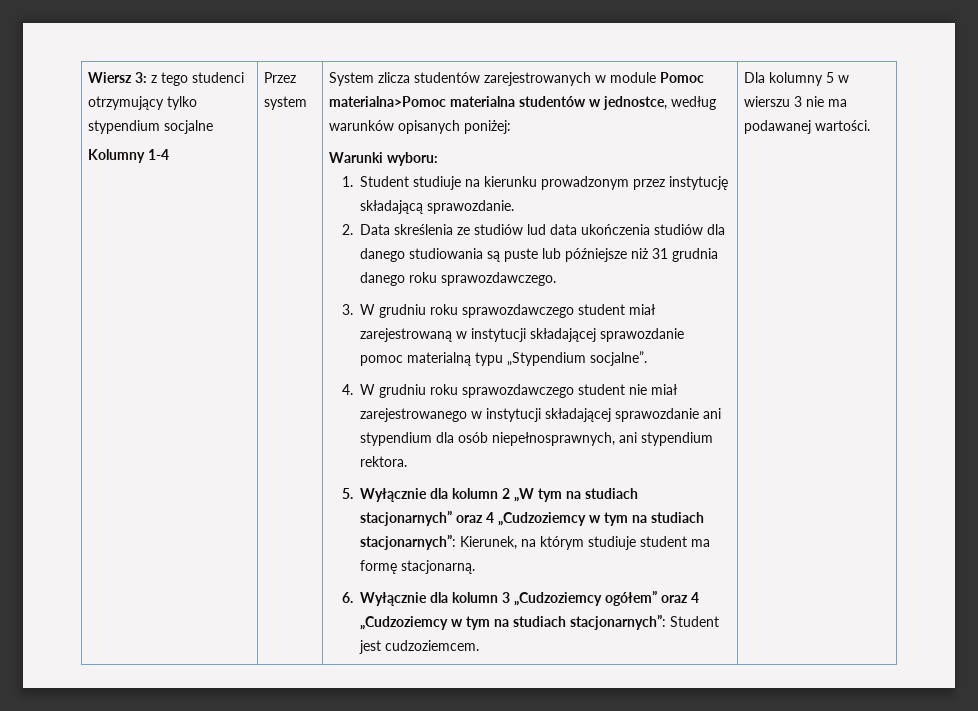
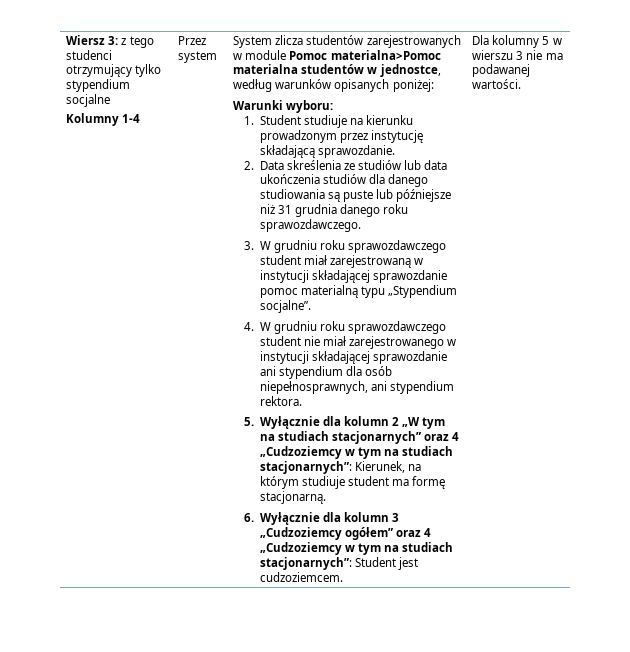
[527,224,547,235] lud -> [404,160,422,170] lub

